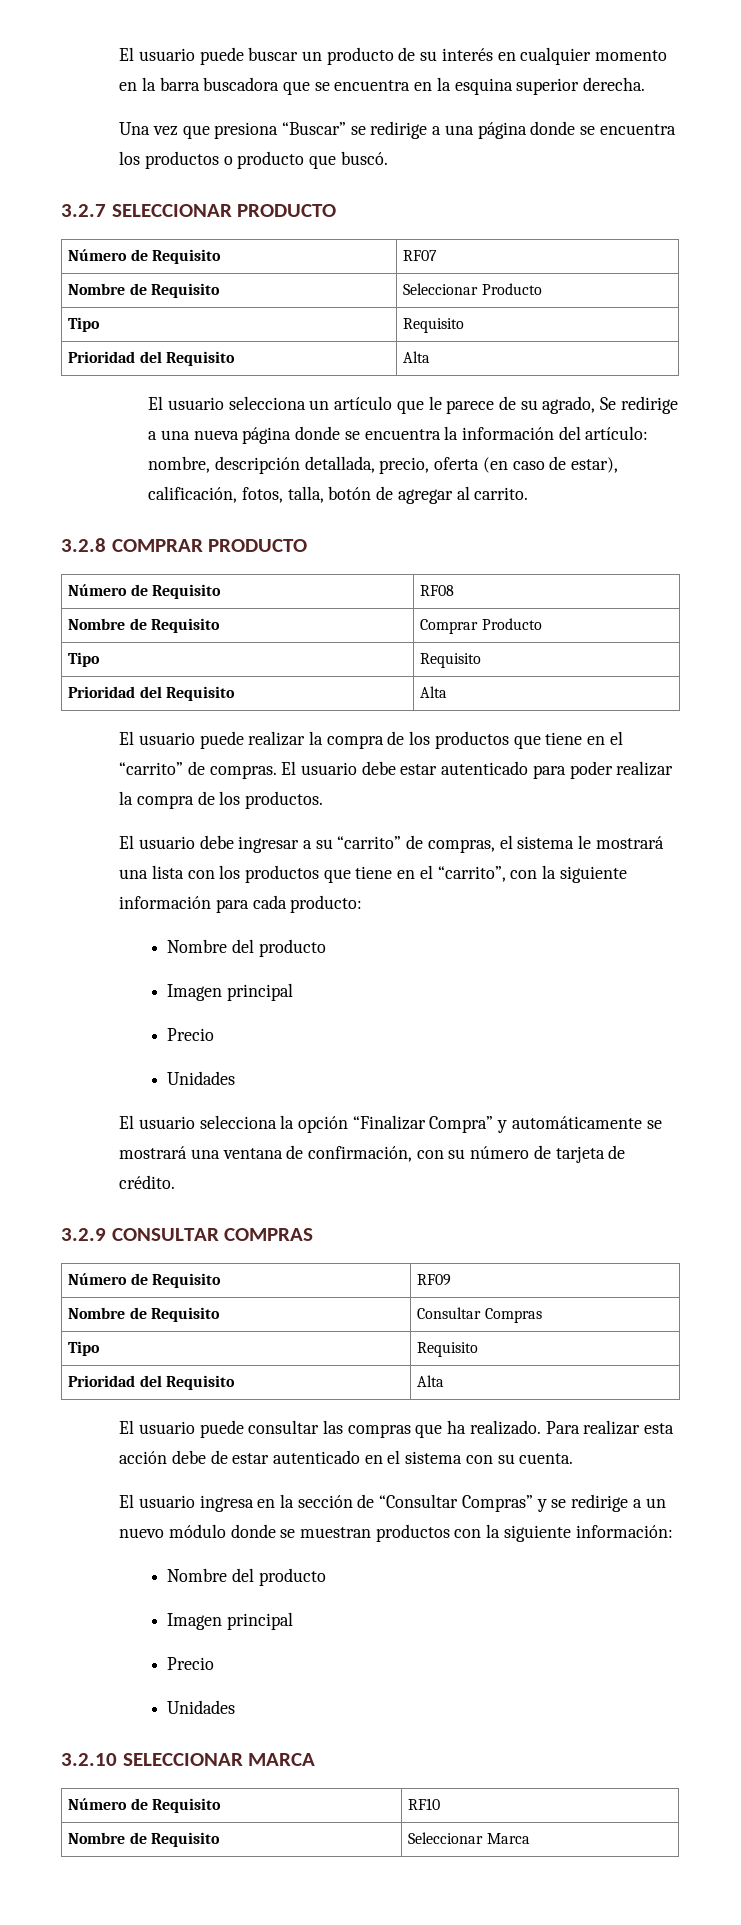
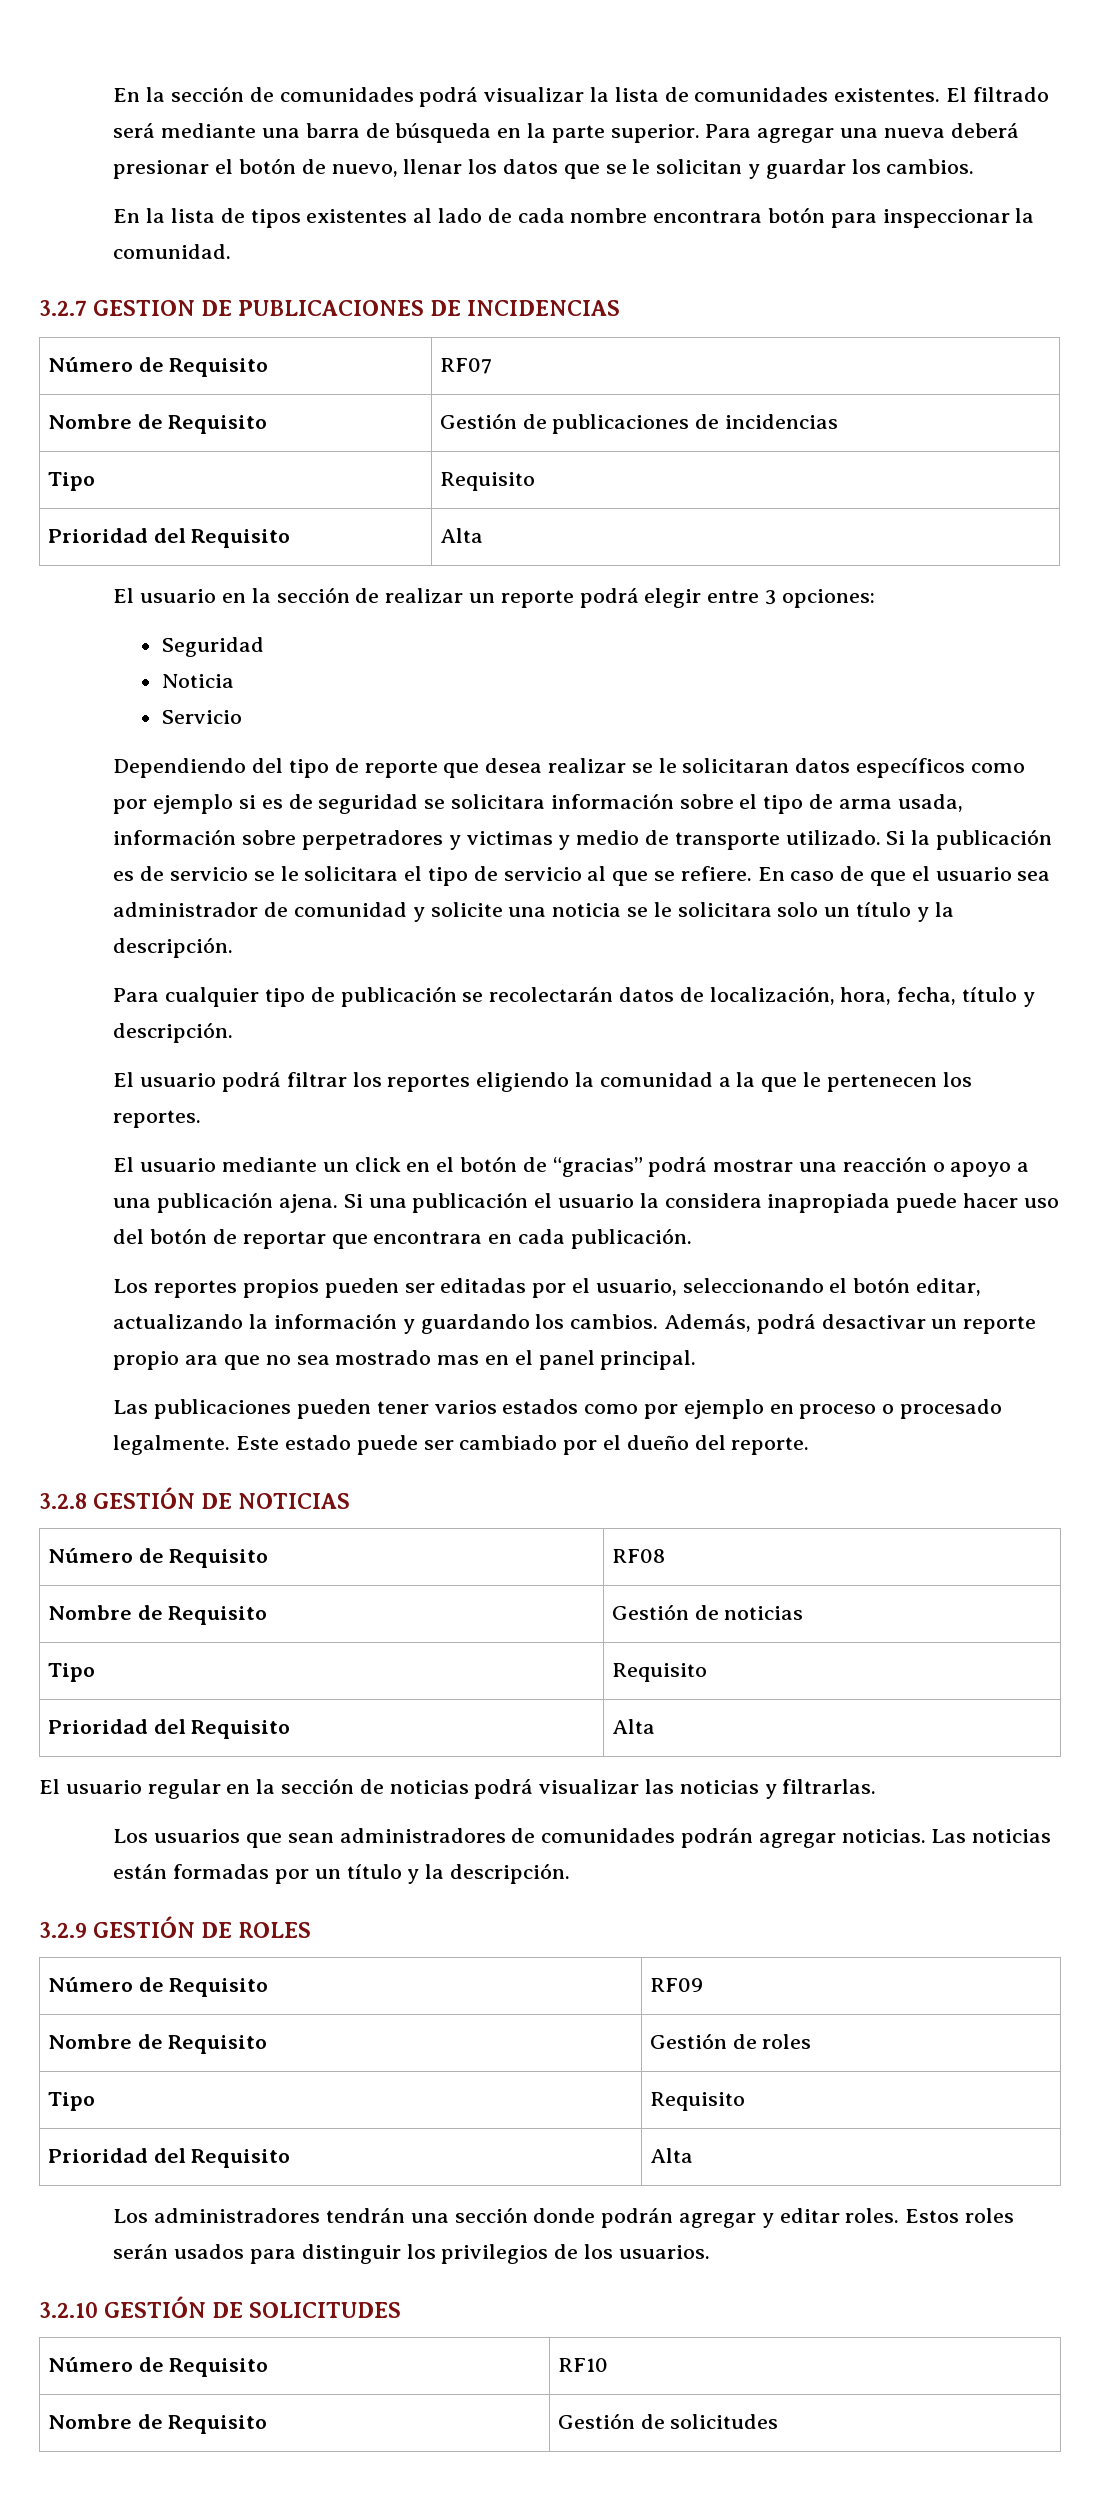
[119,47,668,65] [119,77,646,95] [119,121,676,139] [119,151,388,169] [61,204,337,217] El usuario puede buscar un producto de su interés en cualquier momento en la barra buscadora que se encuentra en la esquina superior derecha. // Una vez que presiona “Buscar” se redirige a una página donde se encuentra los productos o producto que buscó. // 3.2.7 SELECCIONAR PRODUCTO -> [113,86,1049,107] [113,123,1019,143] [113,158,975,179] [113,207,1035,228] [113,244,232,259] [39,300,621,316] En la sección de comunidades podrá visualizar la lista de comunidades existentes. El filtrado será mediante una barra de búsqueda en la parte superior. Para agregar una nueva deberá presionar el botón de nuevo, llenar los datos que se le solicitan y guardar los cambios. // En la lista de tipos existentes al lado de cada nombre encontrara botón para inspeccionar la comunidad. // 3.2.7 GESTION DE PUBLICACIONES DE INCIDENCIAS
[403,283,542,295] [68,317,101,332] [403,318,465,333] [68,351,236,366] [403,351,431,363] [148,396,678,414] [148,426,649,444] [148,456,618,474] [148,486,529,504] [61,538,308,552] Seleccionar Producto // Tipo | Requisito // Prioridad del Requisito | Alta // El usuario selecciona un artículo que le parece de su agrado, Se redirige a una nueva página donde se encuentra la información del artículo: nombre, descripción detallada, precio, oferta (en caso de estar), calificación, fotos, talla, botón de agregar al carrito. // 3.2.8 COMPRAR PRODUCTO -> [439,413,838,434] [47,472,95,491] [439,472,535,491] [47,528,291,548] [439,528,483,543] [113,587,875,608] [161,637,264,657] [161,674,234,688] [161,710,242,724] [113,758,1025,778] [113,793,963,814] [113,829,1052,850] [113,866,1051,886] [113,902,954,922] [113,937,234,958] [113,986,1035,1007] [113,1022,234,1043] [113,1072,972,1092] [113,1110,202,1128] [113,1156,1030,1177] [113,1192,1059,1213] [113,1228,692,1249] [113,1277,981,1298] [113,1313,1037,1334] [113,1350,697,1370] [113,1399,1002,1419] [113,1435,810,1455] [39,1487,351,1509] Gestión de publicaciones de incidencias // Tipo | Requisito // Prioridad del Requisito | Alta // El usuario en la sección de realizar un reporte podrá elegir entre 3 opciones: // Seguridad // Noticia // Servicio // Dependiendo del tipo de reporte que desea realizar se le solicitaran datos específicos como por ejemplo si es de seguridad se solicitara información sobre el tipo de arma usada, información sobre perpetradores y victimas y medio de transporte utilizado. Si la publicación es de servicio se le solicitara el tipo de servicio al que se refiere. En caso de que el usuario sea administrador de comunidad y solicite una noticia se le solicitara solo un título y la descripción. // Para cualquier tipo de publicación se recolectarán datos de localización, hora, fecha, título y descripción. // El usuario podrá filtrar los reportes eligiendo la comunidad a la que le pertenecen los reportes. // El usuario mediante un click en el botón de “gracias” podrá mostrar una reacción o apoyo a una publicación ajena. Si una publicación el usuario la considera inapropiada puede hacer uso del botón de reportar que encontrara en cada publicación. // Los reportes propios pueden ser editadas por el usuario, seleccionando el botón editar, actualizando la información y guardando los cambios. Además, podrá desactivar un reporte propio ara que no sea mostrado mas en el panel principal. // Las publicaciones pueden tener varios estados como por ejemplo en proceso o procesado legalmente. Este estado puede ser cambiado por el dueño del reporte. // 3.2.8 GESTIÓN DE NOTICIAS
[420,618,542,634] [68,652,101,667] [420,653,482,668] [68,686,236,701] [420,686,448,698] [119,731,623,749] [119,761,674,779] [119,791,324,809] [119,835,664,853] [119,865,627,883] [119,895,363,913] [167,939,326,957] [167,983,294,1001] [167,1028,215,1041] [167,1071,236,1085] [119,1115,662,1133] [119,1145,626,1163] [119,1175,176,1189] [61,1228,314,1241] Comprar Producto // Tipo | Requisito // Prioridad del Requisito | Alta // El usuario puede realizar la compra de los productos que tiene en el “carrito” de compras. El usuario debe estar autenticado para poder realizar la compra de los productos. // El usuario debe ingresar a su “carrito” de compras, el sistema le mostrará una lista con los productos que tiene en el “carrito”, con la siguiente información para cada producto: // Nombre del producto // Imagen principal // Precio // Unidades // El usuario selecciona la opción “Finalizar Compra” y automáticamente se mostrará una ventana de confirmación, con su número de tarjeta de crédito. // 3.2.9 CONSULTAR COMPRAS -> [611,1604,804,1620] [47,1663,95,1682] [611,1663,707,1682] [47,1719,291,1739] [611,1719,655,1734] [39,1778,877,1799] [113,1828,1052,1848] [113,1863,570,1884] [39,1916,312,1938] Gestión de noticias // Tipo | Requisito // Prioridad del Requisito | Alta // El usuario regular en la sección de noticias podrá visualizar las noticias y filtrarlas. // Los usuarios que sean administradores de comunidades podrán agregar noticias. Las noticias están formadas por un título y la descripción. // 3.2.9 GESTIÓN DE ROLES
[417,1307,542,1323] [68,1341,101,1356] [417,1342,479,1357] [68,1375,236,1390] [417,1375,445,1387] [119,1420,675,1438] [119,1450,574,1464] [119,1494,666,1512] [119,1524,673,1542] [167,1568,326,1586] [167,1612,294,1630] [167,1657,215,1670] [167,1700,236,1714] [61,1753,316,1766] Consultar Compras // Tipo | Requisito // Prioridad del Requisito | Alta // El usuario puede consultar las compras que ha realizado. Para realizar esta acción debe de estar autenticado en el sistema con su cuenta. // El usuario ingresa en la sección de “Consultar Compras” y se redirige a un nuevo módulo donde se muestran productos con la siguiente información: // Nombre del producto // Imagen principal // Precio // Unidades // 3.2.10 SELECCIONAR MARCA -> [649,2033,812,2049] [47,2092,95,2111] [649,2092,745,2111] [47,2148,291,2168] [649,2148,693,2163] [113,2207,1014,2228] [113,2244,710,2264] [39,2296,402,2318] Gestión de roles // Tipo | Requisito // Prioridad del Requisito | Alta // Los administradores tendrán una sección donde podrán agregar y editar roles. Estos roles serán usados para distinguir los privilegios de los usuarios. // 3.2.10 GESTIÓN DE SOLICITUDES
[408,1832,530,1844] Seleccionar Marca -> [557,2413,779,2429] Gestión de solicitudes

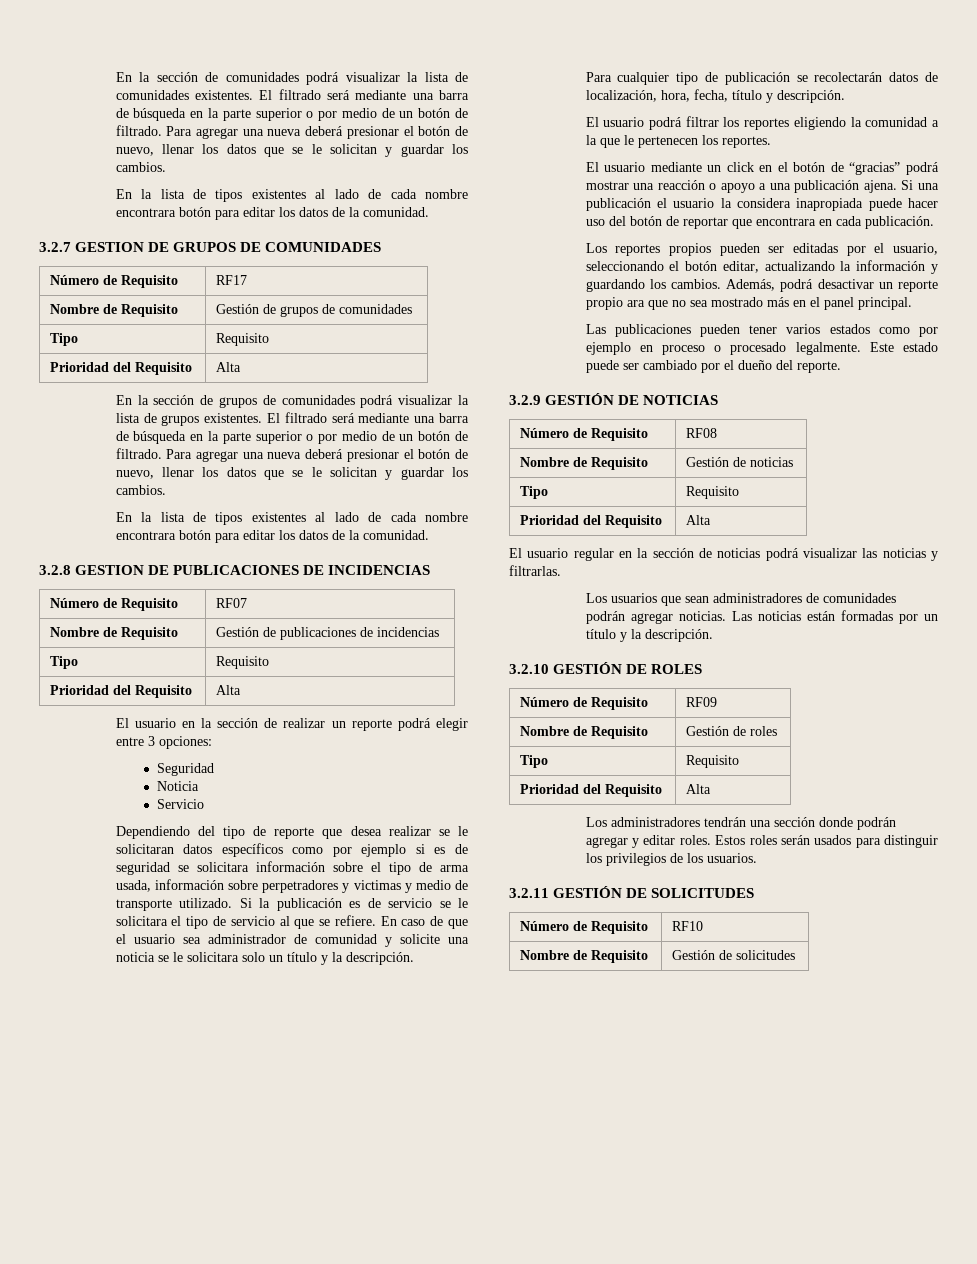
[610,124,700,143] superior. -> [255,108,468,121] [115,125,162,136] superior o por medio de un botón de filtrado.
[882,209,1010,228] inspeccionar -> [242,207,345,217] editar los datos de
(233, 308) none -> [173,242,382,252] [49,275,178,288] [215,275,247,285] [49,304,178,317] [215,304,412,317] [49,333,78,346] [215,333,269,346] [49,362,192,375] [215,362,241,372] [115,395,469,408] [115,412,469,426] [115,431,468,444] [115,448,468,462] [115,467,469,480] [115,485,166,495] [115,512,468,525] [115,530,429,543] [39,565,170,575] GRUPOS DE COMUNIDADES // Número de Requisito | RF17 // Nombre de Requisito | Gestión de grupos de comunidades // Tipo | Requisito // Prioridad del Requisito | Alta // En la sección de grupos de comunidades podrá visualizar la lista de grupos existentes. El filtrado será mediante una barra de búsqueda en la parte superior o por medio de un botón de filtrado. Para agregar una nueva deberá presionar el botón de nuevo, llenar los datos que se le solicitan y guardar los cambios. // En la lista de tipos existentes al lado de cada nombre encontrara botón para editar los datos de la comunidad. // 3.2.8 GESTION DE
[437,1355,480,1365] mas -> [766,297,789,307] más
[39,1493,87,1509] 3.2.8 -> [509,395,541,405] 3.2.9
[39,1922,87,1938] 3.2.9 -> [509,664,549,674] 3.2.10
[39,2302,98,2318] 3.2.10 -> [509,888,549,898] 3.2.11

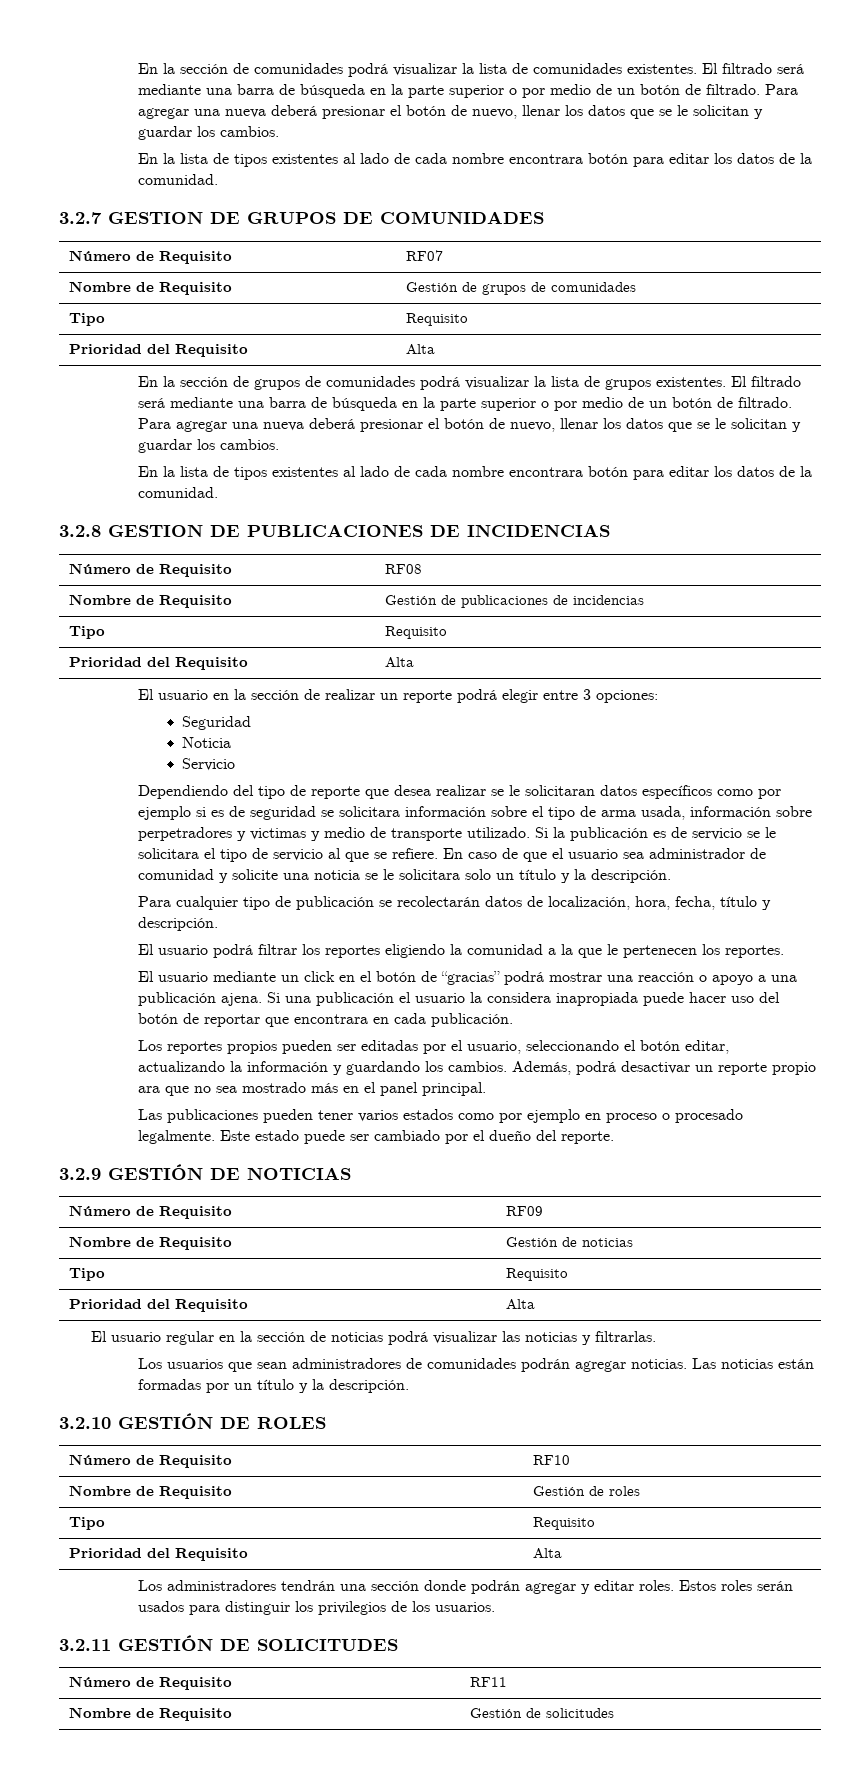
[215,275,247,285] RF17 -> [405,250,443,261] RF07
[215,598,247,608] RF07 -> [384,564,422,574] RF08
[685,428,717,438] RF08 -> [505,1206,543,1216] RF09
[685,697,717,707] RF09 -> [532,1455,570,1465] RF10
[671,921,703,931] RF10 -> [469,1677,507,1687] RF11

